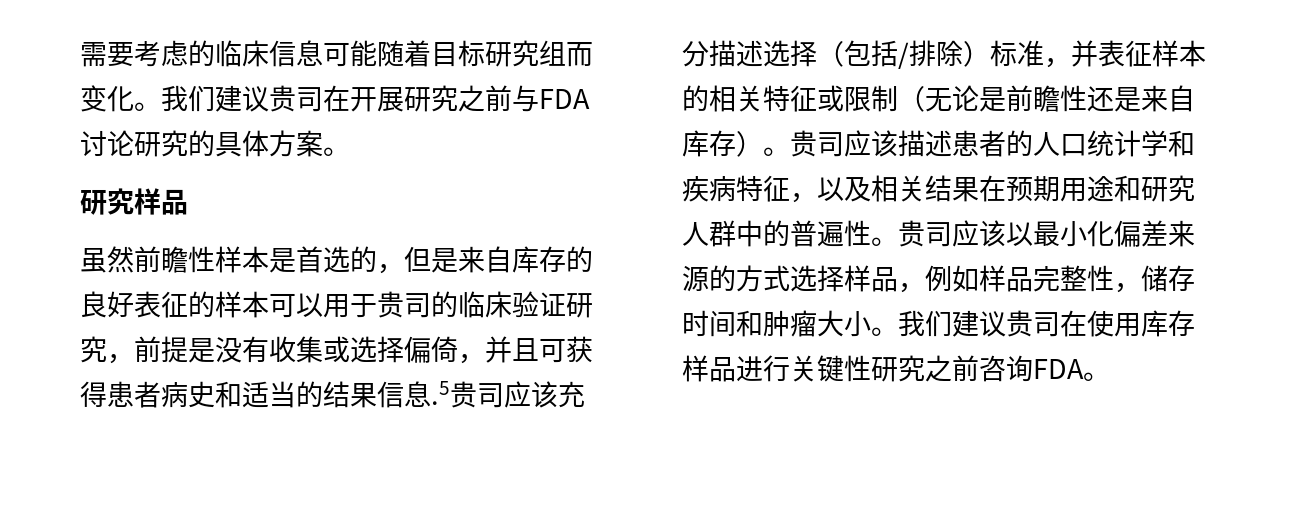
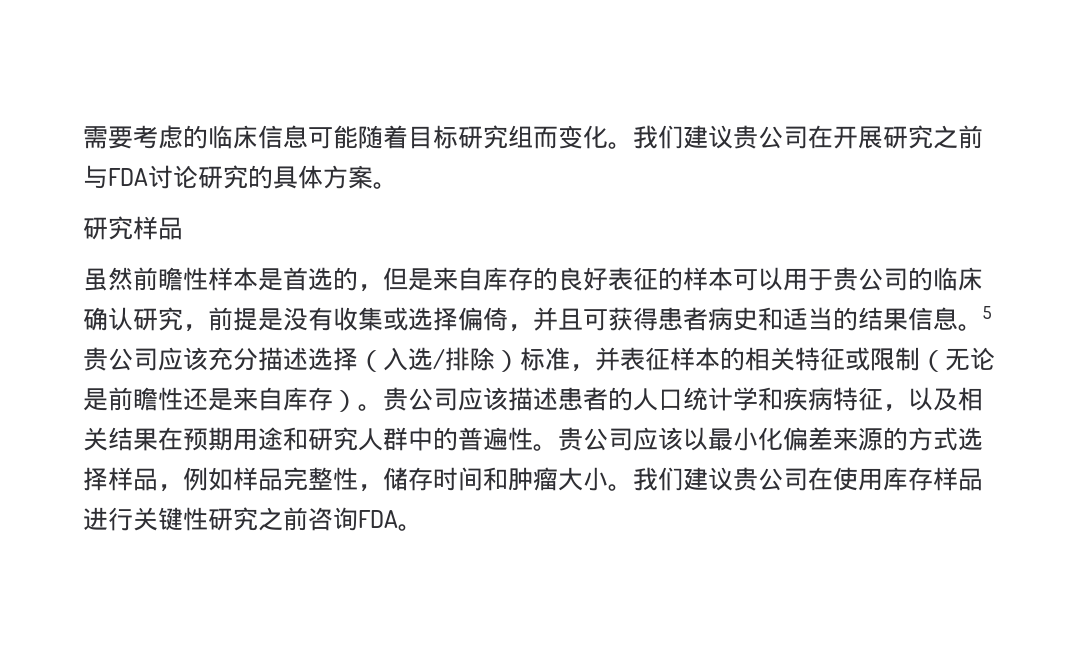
(296, 98) none -> [758,126,783,149] 公
(404, 304) none -> [858,268,883,291] 公
[512,291,566,318] 验证 -> [83,307,133,331] 确认
[431,381,477,408] .5贵 -> [958,324,983,331] [983,306,991,319] [83,347,133,371] 。5贵公
[844,40,898,67] 包括 -> [383,347,433,371] 入选
(817, 143) none -> [408,388,433,411] 公
(925, 233) none -> [583,428,608,451] 公
(1033, 323) none -> [758,468,783,491] 公

